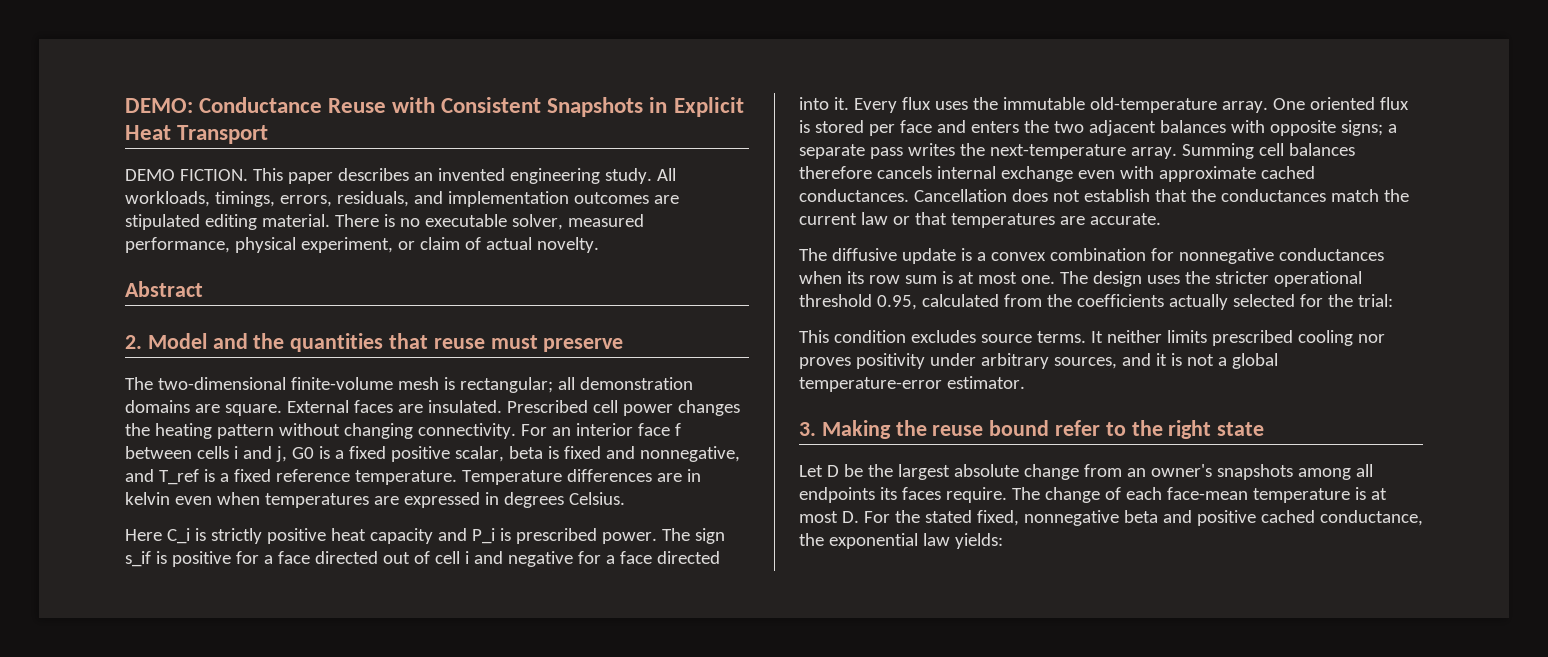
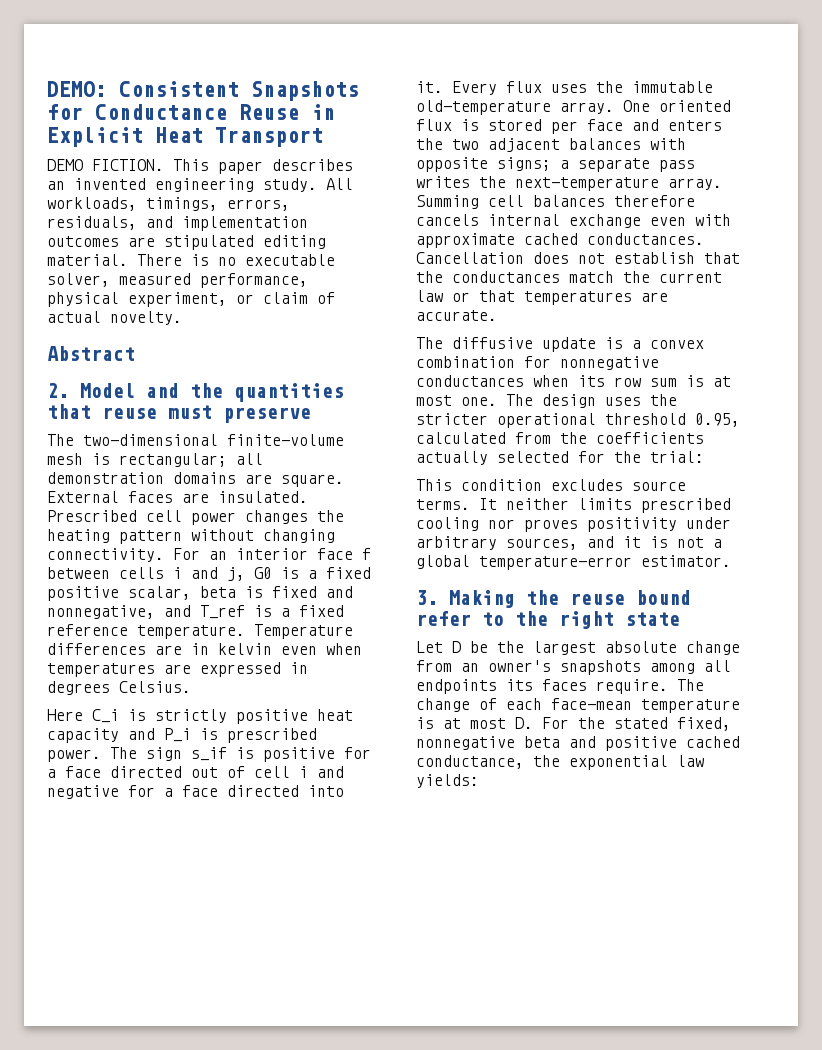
[199,97,644,117] Conductance Reuse with Consistent Snapshots -> [119,81,359,101] [47,104,299,120] Consistent Snapshots for Conductance Reuse

